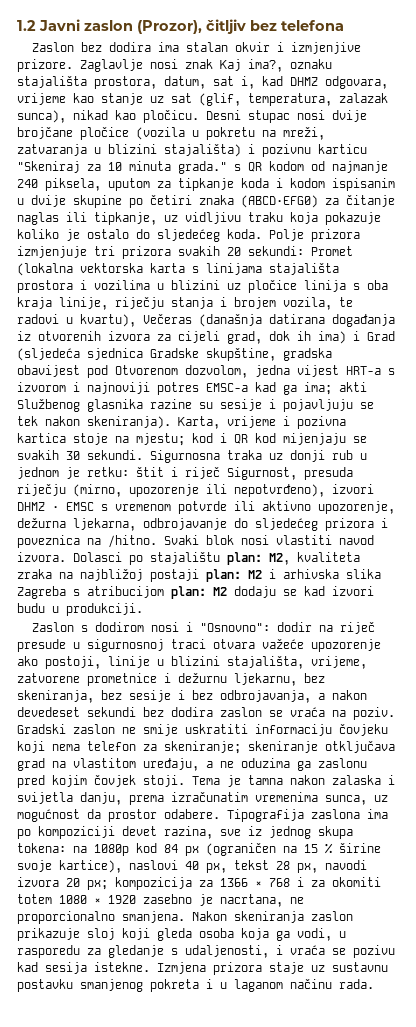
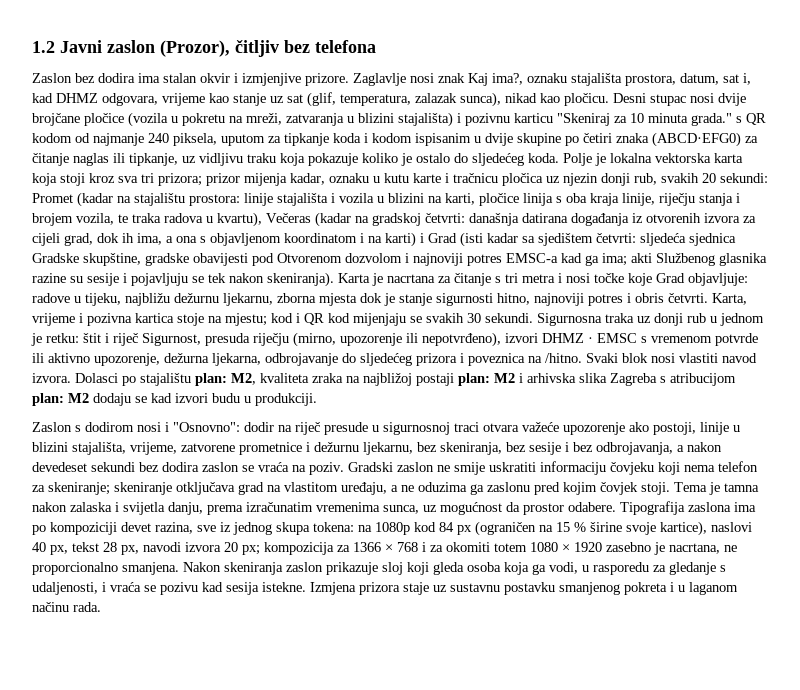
[311,229,360,242] [17,246,353,259] [17,263,339,276] [17,280,241,293] prizora izmjenjuje tri prizora svakih 20 sekundi: Promet (lokalna vektorska karta s linijama stajališta prostora i vozilima u blizini uz -> [595,153,743,166] [32,173,768,186] [32,192,475,207] je lokalna vektorska karta koja stoji kroz sva tri prizora; prizor mijenja kadar, oznaku u kutu karte i tračnicu pločica uz njezin donji rub, svakih 20 sekundi: Promet (kadar na stajalištu prostora: linije stajališta i vozila u blizini na karti,
[17,314,59,324] radovi -> [132,213,203,223] traka radova
[199,314,262,327] (današnja -> [315,212,519,227] (kadar na gradskoj četvrti: današnja
[318,331,395,344] [17,348,332,361] [17,365,395,378] [17,382,66,392] ima) i Grad (sljedeća sjednica Gradske skupštine, gradska obavijest pod Otvorenom dozvolom, jedna vijest HRT-a s izvorom -> [137,232,736,247] [32,253,402,266] ima, a ona s objavljenom koordinatom i na karti) i Grad (isti kadar sa sjedištem četvrti: sljedeća sjednica Gradske skupštine, gradske obavijesti pod Otvorenom dozvolom
(171, 422) none -> [338,273,748,286] [32,293,708,306] Karta je nacrtana za čitanje s tri metra i nosi točke koje Grad objavljuje: radove u tijeku, najbližu dežurnu ljekarnu, zborna mjesta dok je stanje sigurnosti hitno, najnoviji potres i obris četvrti.

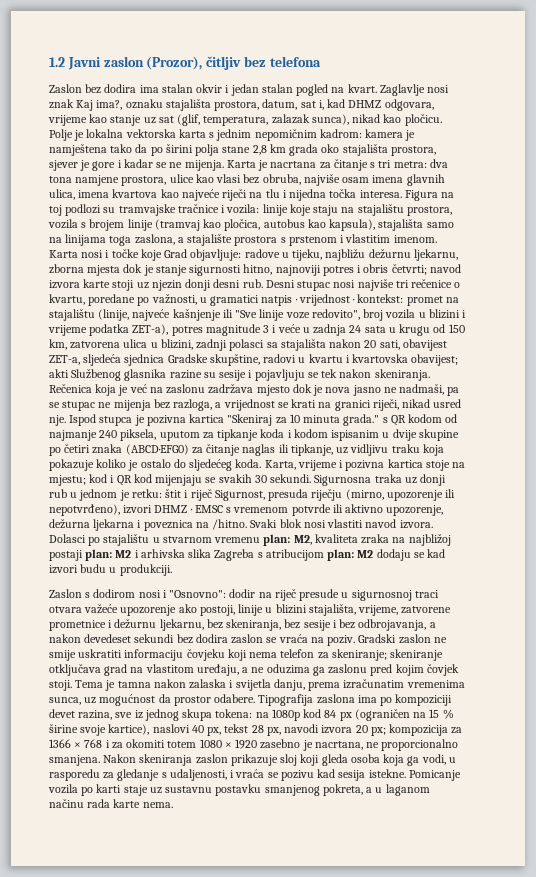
[242,73,349,86] izmjenjive prizore. -> [230,84,377,96] jedan stalan pogled na kvart.
[613,93,746,106] [32,112,553,127] Desni stupac nosi dvije brojčane pločice (vozila u pokretu na mreži, zatvaranja u blizini stajališta) i pozivnu karticu -> [49,129,416,141] [49,144,436,156] [49,159,448,171] [49,174,445,186] [49,189,455,201] [49,204,452,216] [48,219,454,231] [49,234,437,246] [49,249,458,261] [49,264,461,276] [49,279,461,291] [49,294,459,306] [49,309,467,321] [48,324,465,336] [49,339,447,351] [49,354,459,366] [49,369,430,381] [49,384,460,396] [49,399,462,411] [49,414,225,426] Polje je lokalna vektorska karta s jednim nepomičnim kadrom: kamera je namještena tako da po širini polja stane 2,8 km grada oko stajališta prostora, sjever je gore i kadar se ne mijenja. Karta je nacrtana za čitanje s tri metra: dva tona namjene prostora, ulice kao vlasi bez obruba, najviše osam imena glavnih ulica, imena kvartova kao najveće riječi na tlu i nijedna točka interesa. Figura na toj podlozi su tramvajske tračnice i vozila: linije koje staju na stajalištu prostora, vozila s brojem linije (tramvaj kao pločica, autobus kao kapsula), stajališta samo na linijama toga zaslona, a stajalište prostora s prstenom i vlastitim imenom. Karta nosi i točke koje Grad objavljuje: radove u tijeku, najbližu dežurnu ljekarnu, zborna mjesta dok je stanje sigurnosti hitno, najnoviji potres i obris četvrti; navod izvora karte stoji uz njezin donji desni rub. Desni stupac nosi najviše tri rečenice o kvartu, poredane po važnosti, u gramatici natpis · vrijednost · kontekst: promet na stajalištu (linije, najveće kašnjenje ili "Sve linije voze redovito", broj vozila u blizini i vrijeme podatka ZET-a), potres magnitude 3 i veće u zadnja 24 sata u krugu od 150 km, zatvorena ulica u blizini, zadnji polasci sa stajališta nakon 20 sati, obavijest ZET-a, sljedeća sjednica Gradske skupštine, radovi u kvartu i kvartovska obavijest; akti Službenog glasnika razine su sesije i pojavljuju se tek nakon skeniranja. Rečenica koja je već na zaslonu zadržava mjesto dok je nova jasno ne nadmaši, pa se stupac ne mijenja bez razloga, a vrijednost se krati na granici riječi, nikad usred nje. Ispod stupca je pozivna kartica
[563,153,743,166] [32,173,768,186] [32,192,740,207] [32,212,756,227] [32,232,736,247] [32,253,767,266] [32,272,748,287] [32,293,708,306] Polje je lokalna vektorska karta koja stoji kroz sva tri prizora; prizor mijenja kadar, oznaku u kutu karte i tračnicu pločica uz njezin donji rub, svakih 20 sekundi: Promet (kadar na stajalištu prostora: linije stajališta i vozila u blizini na karti, pločice linija s oba kraja linije, riječju stanja i brojem vozila, te traka radova u kvartu), Večeras (kadar na gradskoj četvrti: današnja datirana događanja iz otvorenih izvora za cijeli grad, dok ih ima, a ona s objavljenom koordinatom i na karti) i Grad (isti kadar sa sjedištem četvrti: sljedeća sjednica Gradske skupštine, gradske obavijesti pod Otvorenom dozvolom i najnoviji potres EMSC-a kad ga ima; akti Službenog glasnika razine su sesije i pojavljuju se tek nakon skeniranja). Karta je nacrtana za čitanje s tri metra i nosi točke koje Grad objavljuje: radove u tijeku, najbližu dežurnu ljekarnu, zborna mjesta dok je stanje sigurnosti hitno, najnoviji potres i obris četvrti. -> (262, 463) none
[212,353,457,366] ljekarna, odbrojavanje do sljedećeg prizora -> [93,519,135,531] ljekarna
(191, 379) none -> [152,536,261,543] u stvarnom vremenu
[310,582,400,595] Izmjena prizora -> [408,770,461,781] [48,784,122,796] Pomicanje vozila po karti
[624,582,674,595] pokreta i -> [322,784,373,796] pokreta, a
[73,602,101,612] rada. -> [87,799,173,808] rada karte nema.

